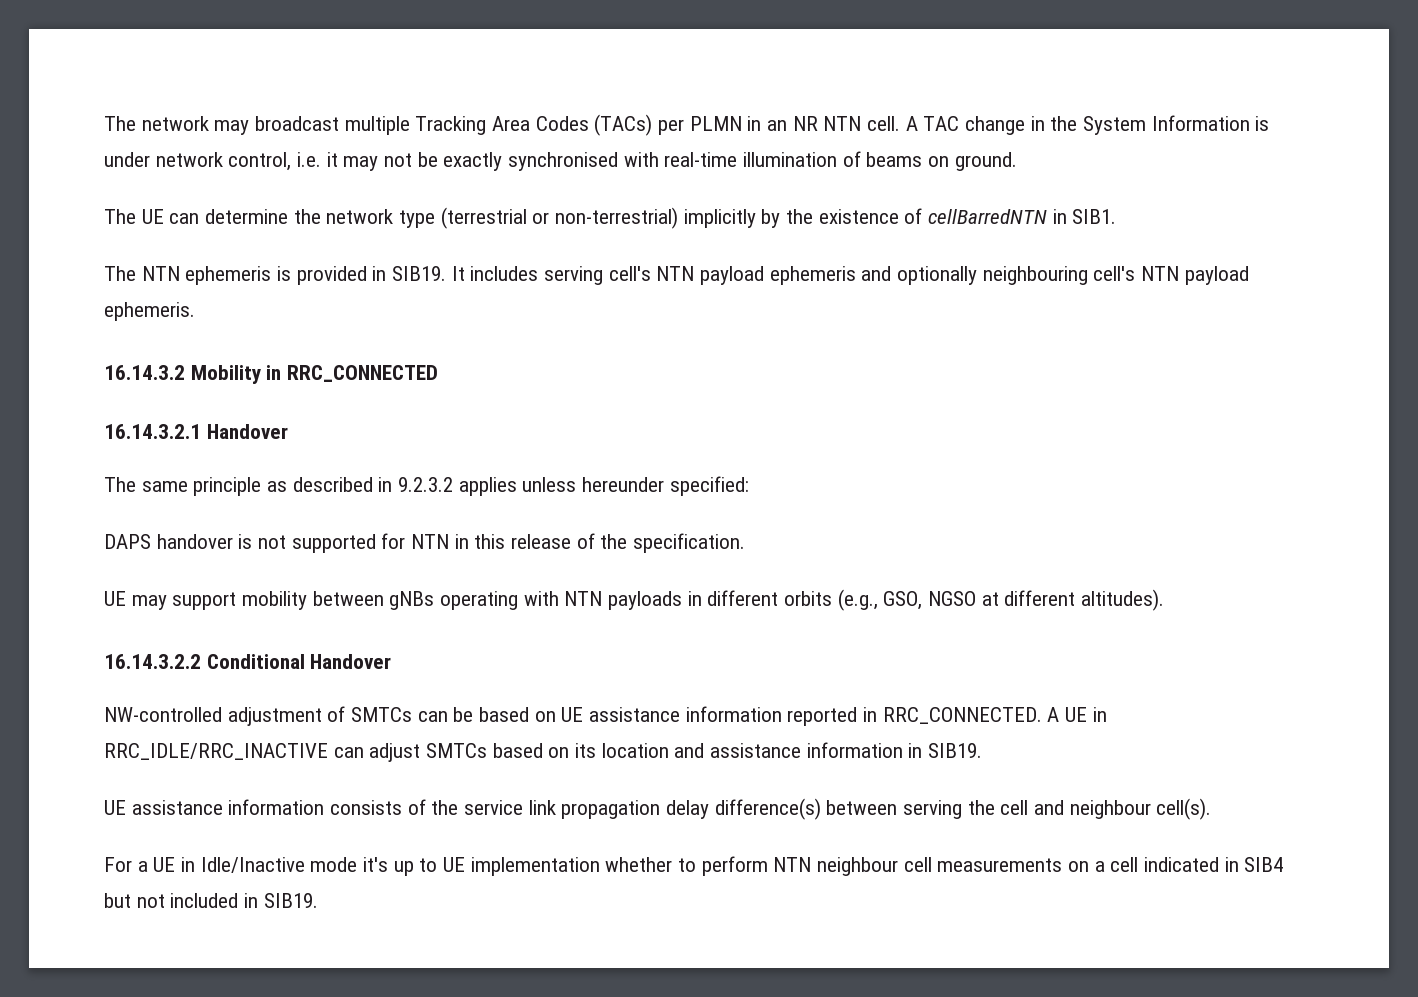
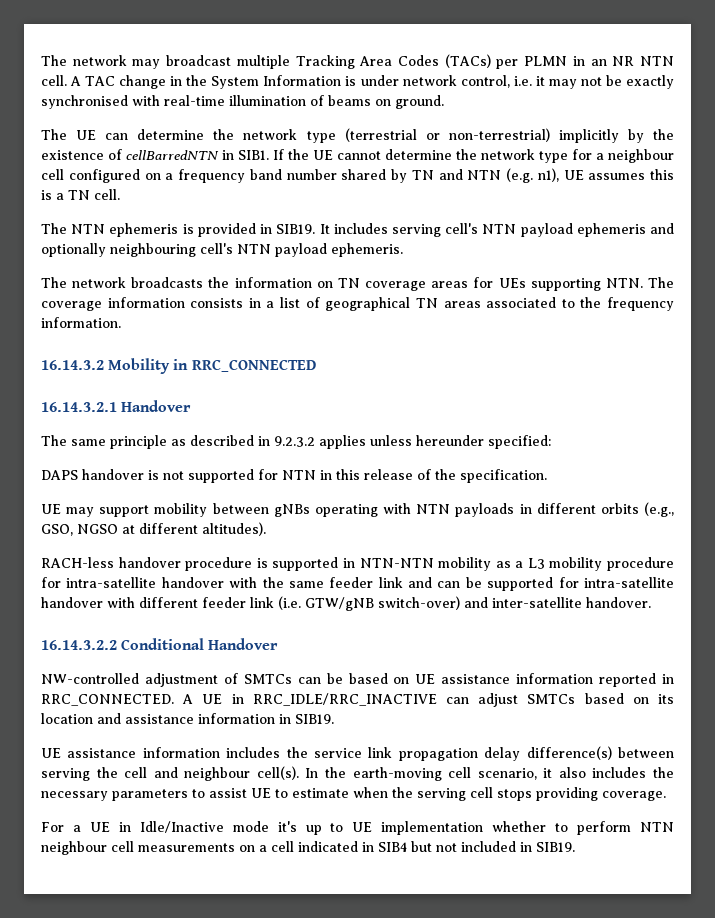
(1117, 216) none -> [273,149,674,163] [41,168,674,183] [41,189,120,200] If the UE cannot determine the network type for a neighbour cell configured on a frequency band number shared by TN and NTN (e.g. n1), UE assumes this is a TN cell.
(195, 311) none -> [41,277,674,291] [41,297,675,311] [41,317,121,328] // The network broadcasts the information on TN coverage areas for UEs supporting NTN. The coverage information consists in a list of geographical TN areas associated to the frequency information.
(1165, 600) none -> [41,557,674,571] [41,577,674,591] [41,596,651,611] // RACH-less handover procedure is supported in NTN-NTN mobility as a L3 mobility procedure for intra-satellite handover with the same feeder link and can be supported for intra-satellite handover with different feeder link (i.e. GTW/gNB switch-over) and inter-satellite handover.
[330,799,426,815] consists of -> [226,747,281,758] includes
(1212, 809) none -> [305,767,674,781] [41,787,666,801] In the earth-moving cell scenario, it also includes the necessary parameters to assist UE to estimate when the serving cell stops providing coverage.

